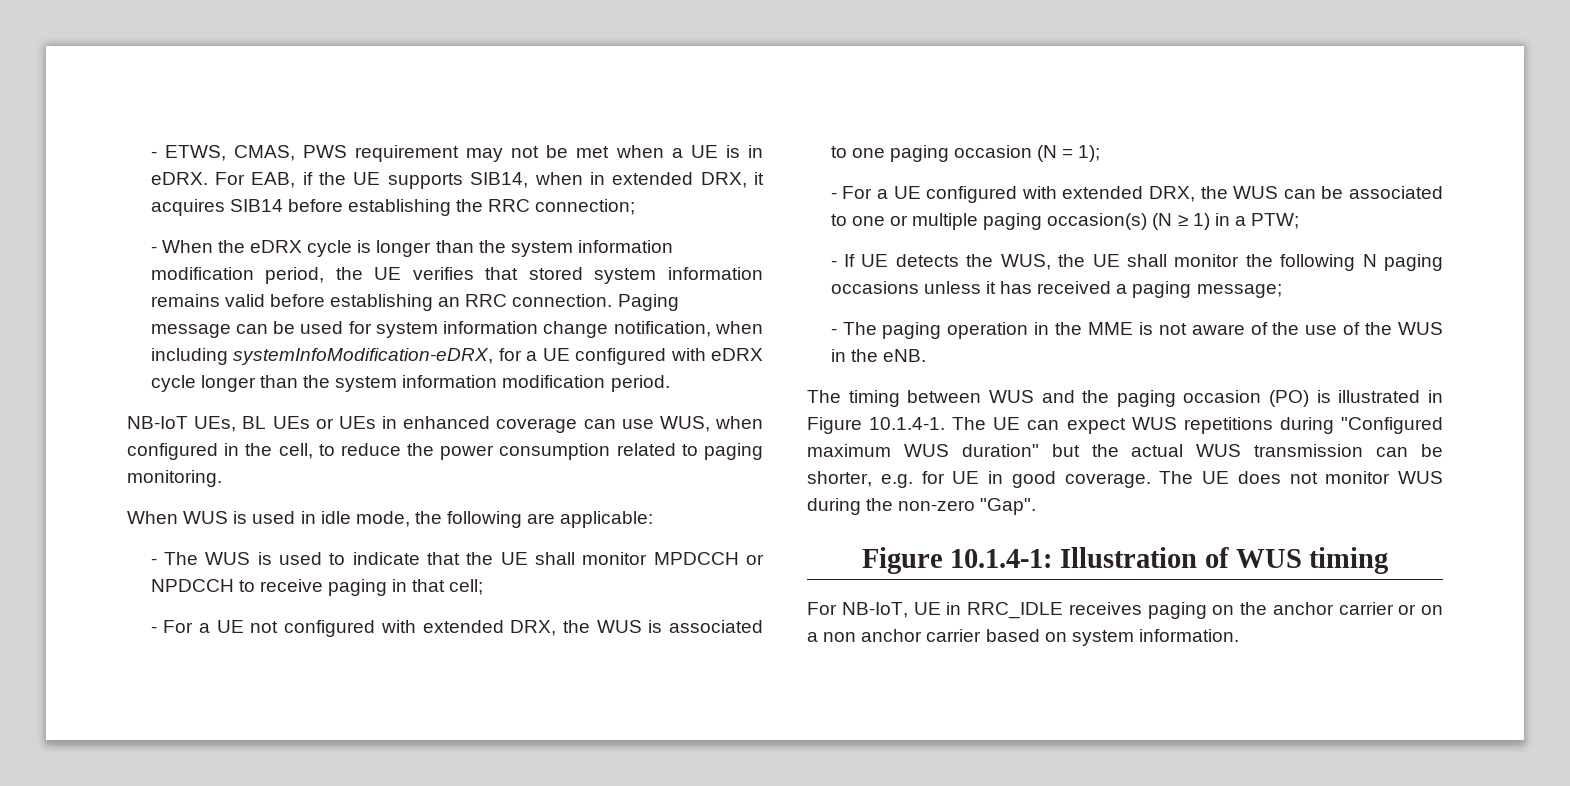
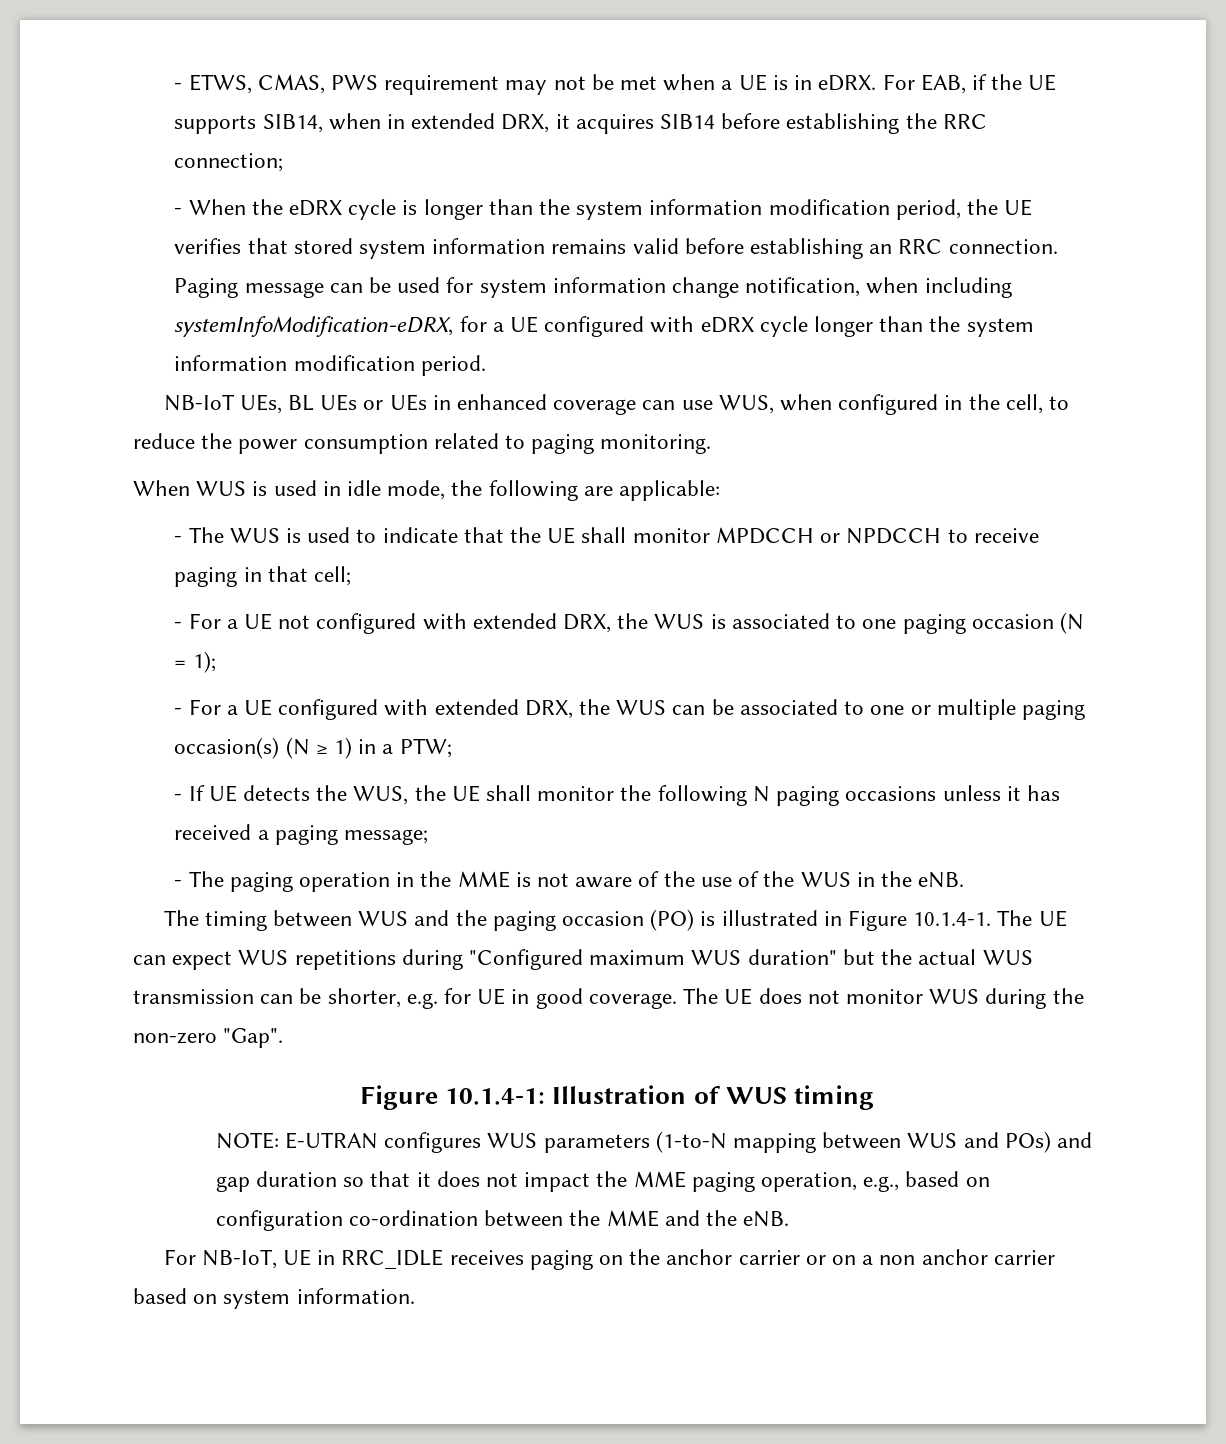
(1389, 560) none -> [215,1131,1093,1153] [215,1171,990,1192] [215,1210,790,1231] // NOTE: E-UTRAN configures WUS parameters (1-to-N mapping between WUS and POs) and gap duration so that it does not impact the MME paging operation, e.g., based on configuration co-ordination between the MME and the eNB.

